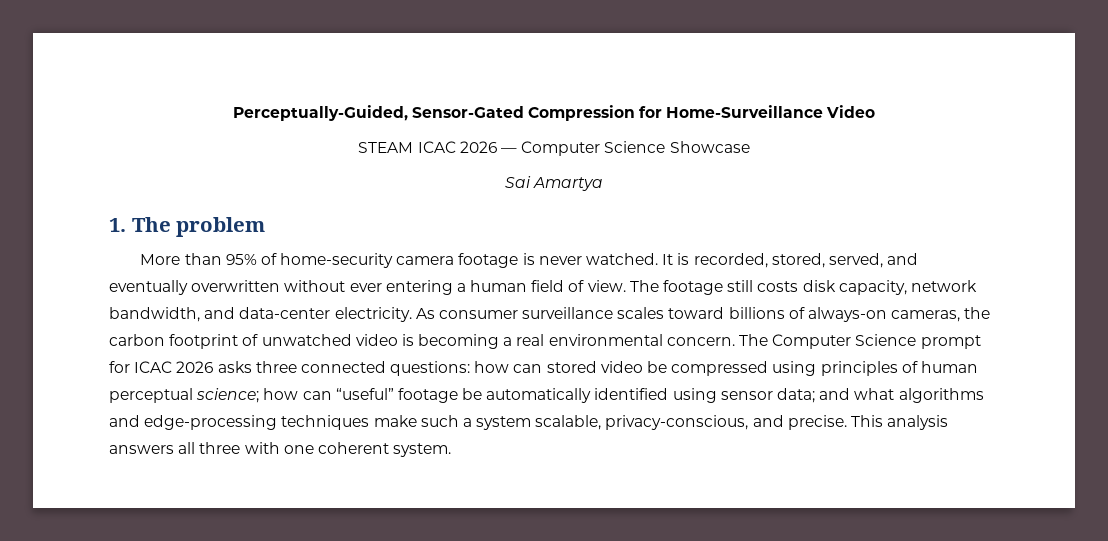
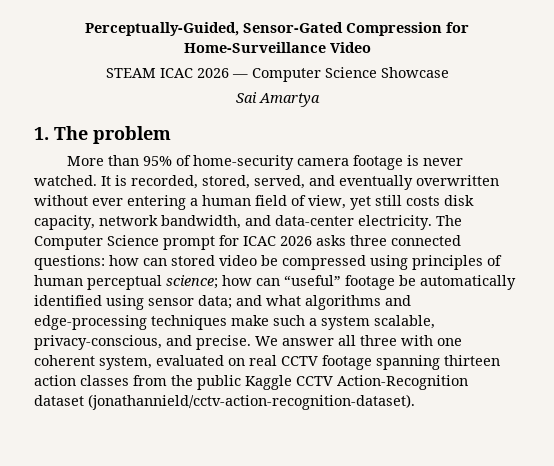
[587,280,724,295] view. The footage -> [308,195,371,210] view, yet
[415,307,991,322] [109,334,735,349] As consumer surveillance scales toward billions of always-on cameras, the carbon footprint of unwatched video is becoming a real environmental concern. -> (432, 222) none
[851,415,949,430] [109,445,174,454] This analysis answers -> [255,336,334,346] We answer
[393,443,452,457] system. -> [99,355,500,370] [34,375,468,390] [34,394,415,410] system, evaluated on real CCTV footage spanning thirteen action classes from the public Kaggle CCTV Action-Recognition dataset (jonathannield/cctv-action-recognition-dataset).

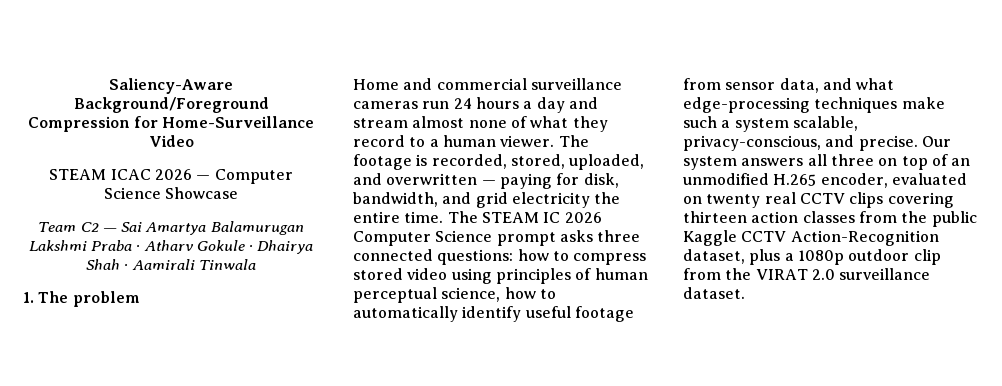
[85,22,343,36] Perceptually-Guided, Sensor-Gated -> [109,78,233,94] [73,97,269,113] Saliency-Aware Background/Foreground
(449, 72) none -> [38,222,117,232] Team C2 —
[34,126,171,144] [66,155,463,170] [34,175,499,190] [34,195,474,210] [34,215,462,230] [34,235,312,250] // 1. The problem // More than 95% of home-security camera footage is never watched. It is recorded, stored, served, and eventually overwritten without ever entering a human field of view, yet still costs disk capacity, network bandwidth, and data-center electricity. The Computer Science prompt for ICAC 2026 -> [210,221,304,235] [28,240,314,254] [86,259,256,270] [23,291,140,307] [353,78,622,90] [353,97,598,113] [353,116,608,132] [353,135,589,147] [353,154,645,170] [353,173,619,189] [353,192,621,208] [353,211,602,223] [353,230,556,246] Balamurugan Lakshmi Praba · Atharv Gokule · Dhairya Shah · Aamirali Tinwala // 1. The problem // Home and commercial surveillance cameras run 24 hours a day and stream almost none of what they record to a human viewer. The footage is recorded, stored, uploaded, and overwritten — paying for disk, bandwidth, and grid electricity the entire time. The STEAM IC 2026 Computer Science prompt
[143,255,366,270] can stored video be compressed -> [552,251,647,265] [353,268,448,280] to compress stored video
[166,275,516,290] [34,295,411,310] science; how can “useful” footage be automatically identified using sensor data; and what algorithms and -> [441,287,556,302] [353,306,634,322] [683,78,895,93] science, how to automatically identify useful footage from sensor data, and what
[255,335,462,346] [34,355,152,370] We answer all three with one coherent system, -> [921,136,951,147] [683,154,971,170] [683,173,888,188] Our system answers all three on top of an unmodified H.265 encoder,
(245, 362) none -> [706,194,761,208] twenty
[322,355,440,370] footage spanning -> [849,192,954,208] clips covering
[34,394,415,410] dataset (jonathannield/cctv-action-recognition-dataset). -> [683,249,941,265] [683,268,931,280] [683,287,745,299] dataset, plus a 1080p outdoor clip from the VIRAT 2.0 surveillance dataset.

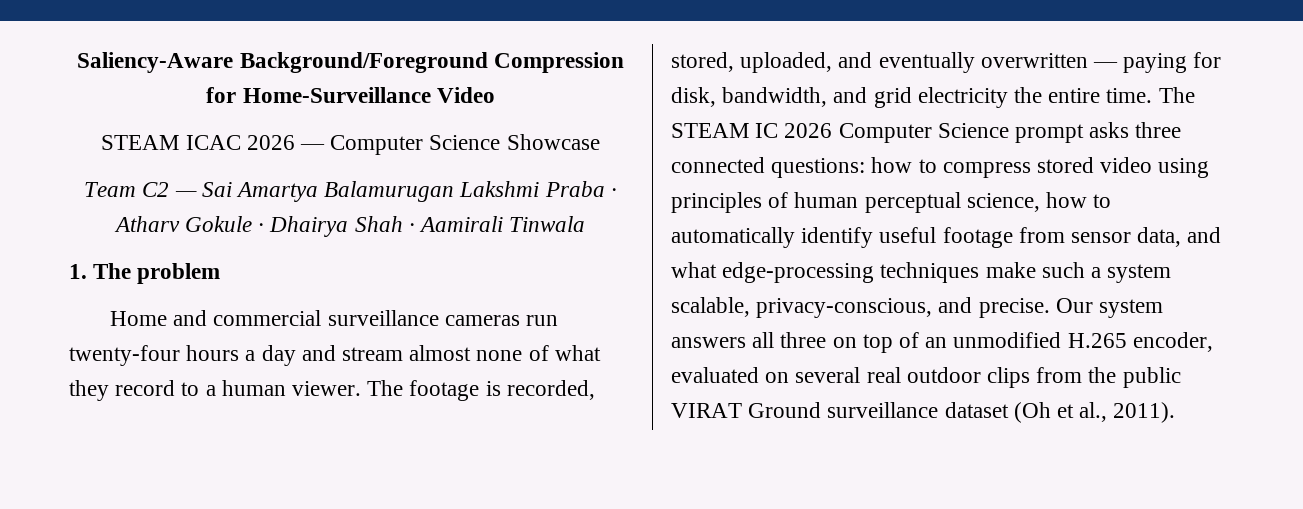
[453,98,472,109] 24 -> [69,345,180,366] twenty-four
(382, 179) none -> [878,52,975,73] eventually
[706,192,954,208] [683,211,977,227] [683,230,939,246] [683,249,941,265] [683,268,931,280] [683,287,745,299] twenty real CCTV clips covering thirteen action classes from the public Kaggle CCTV Action-Recognition dataset, plus a 1080p outdoor clip from the VIRAT 2.0 surveillance dataset. -> [795,367,1181,388] [671,402,1176,423] several real outdoor clips from the public VIRAT Ground surveillance dataset (Oh et al., 2011).

